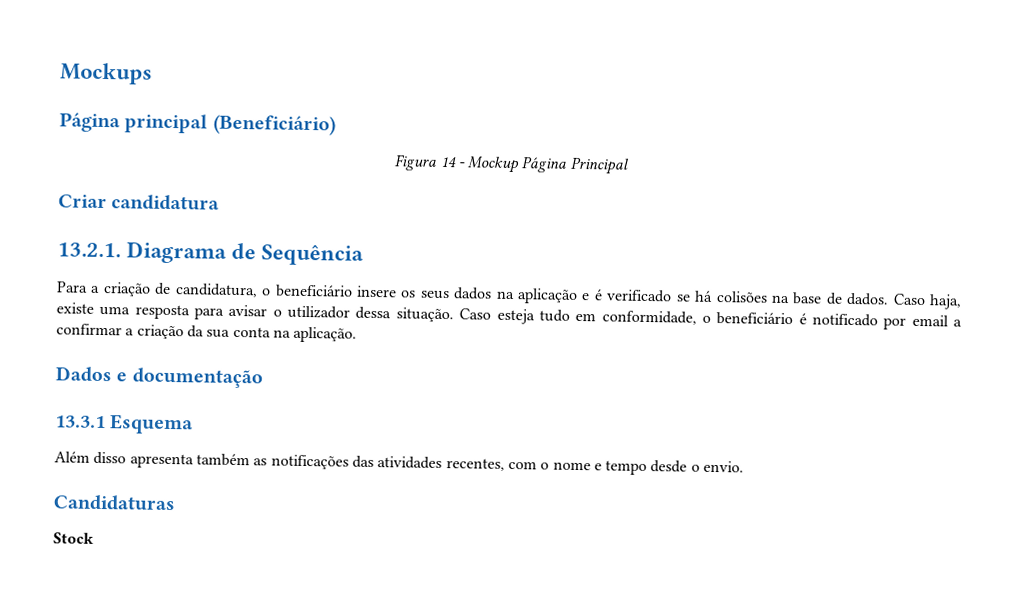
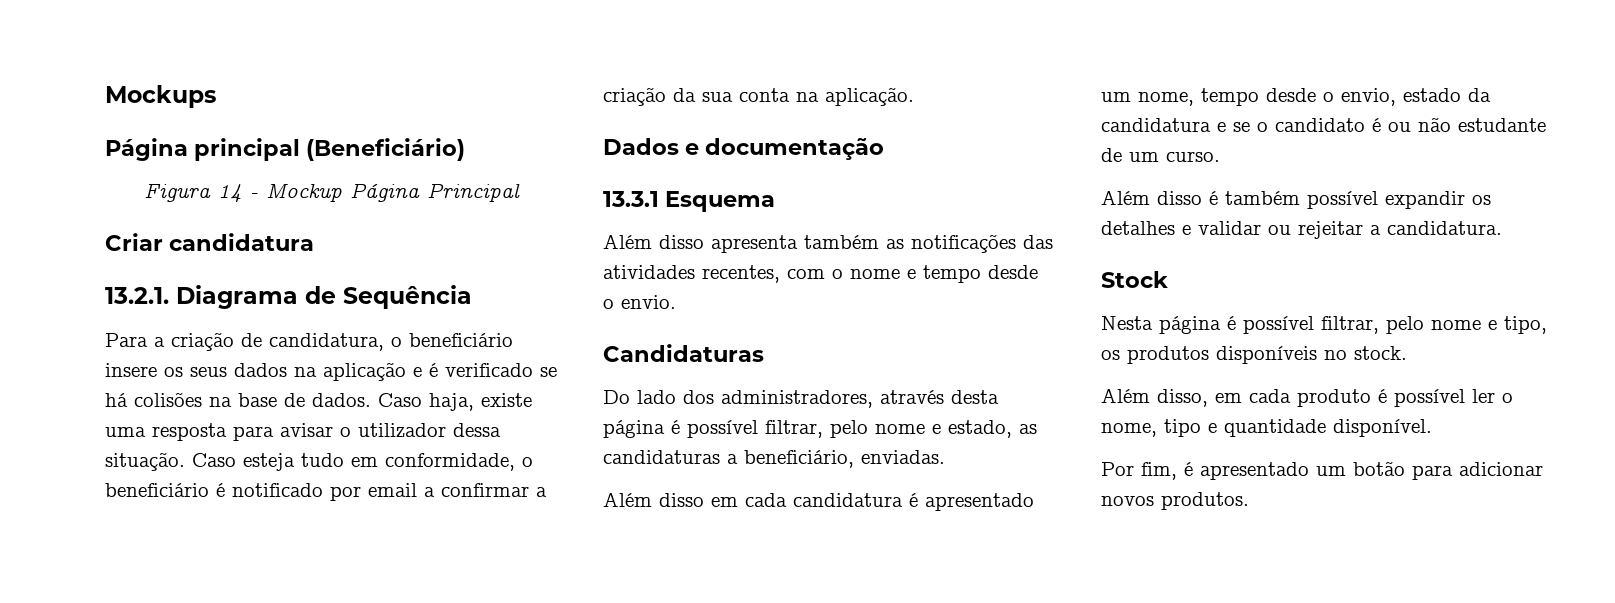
[53,532,94,544] Stock -> [603,390,999,408] [603,420,1037,438] [603,450,945,468] [603,492,1034,511] [1101,88,1491,106] [1101,117,1546,132] [1101,148,1220,162] [1101,190,1491,209] [1101,221,1502,239] [1101,271,1168,288] [1101,316,1547,334] [1101,346,1407,364] [1101,388,1513,407] [1101,419,1432,437] [1101,461,1543,480] [1101,492,1249,510] Do lado dos administradores, através desta página é possível filtrar, pelo nome e estado, as candidaturas a beneficiário, enviadas. // Além disso em cada candidatura é apresentado um nome, tempo desde o envio, estado da candidatura e se o candidato é ou não estudante de um curso. // Além disso é também possível expandir os detalhes e validar ou rejeitar a candidatura. // Stock // Nesta página é possível filtrar, pelo nome e tipo, os produtos disponíveis no stock. // Além disso, em cada produto é possível ler o nome, tipo e quantidade disponível. // Por fim, é apresentado um botão para adicionar novos produtos.

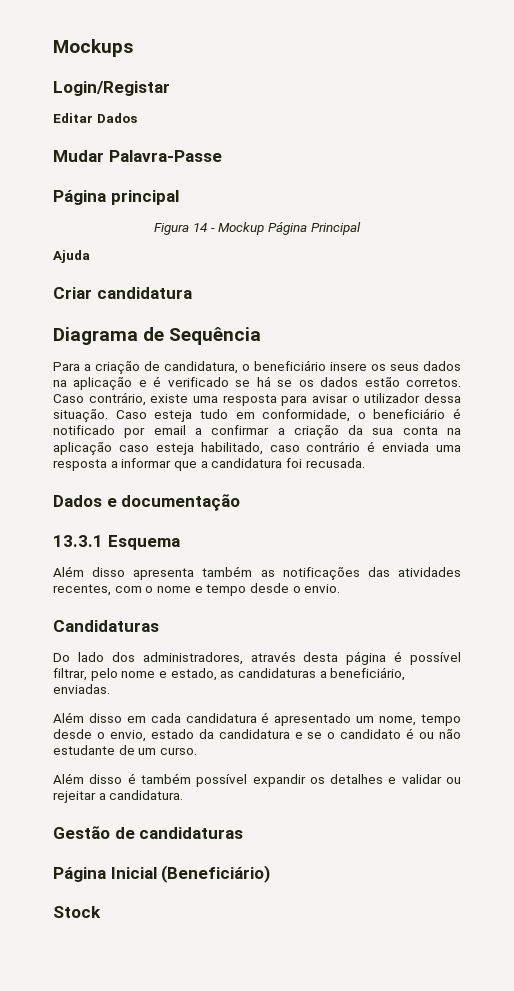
(216, 96) none -> [53,81,170,96] [53,113,137,123] [53,150,222,162] // Login/Registar // Editar Dados // Mudar Palavra-Passe
[306,138,466,161] (Beneficiário) -> (179, 197) none
(520, 192) none -> [53,250,90,263] // Ajuda
[105,287,169,304] 13.2.1. -> (192, 293) none
[134,392,474,411] colisões na base de dados. Caso haja, -> [277,377,461,387] [53,392,146,406] se os dados estão corretos. Caso contrário,
[825,87,914,106] aplicação. -> [53,441,461,455] [53,458,365,471] aplicação caso esteja habilitado, caso contrário é enviada uma resposta a informar que a candidatura foi recusada.
[1101,271,1168,288] [1101,316,1547,334] [1101,346,1407,364] [1101,388,1513,407] [1101,419,1432,437] [1101,461,1543,480] [1101,492,1249,510] Stock // Nesta página é possível filtrar, pelo nome e tipo, os produtos disponíveis no stock. // Além disso, em cada produto é possível ler o nome, tipo e quantidade disponível. // Por fim, é apresentado um botão para adicionar novos produtos. -> [53,826,244,839] [53,865,271,883] [53,906,101,918] Gestão de candidaturas // Página Inicial (Beneficiário) // Stock

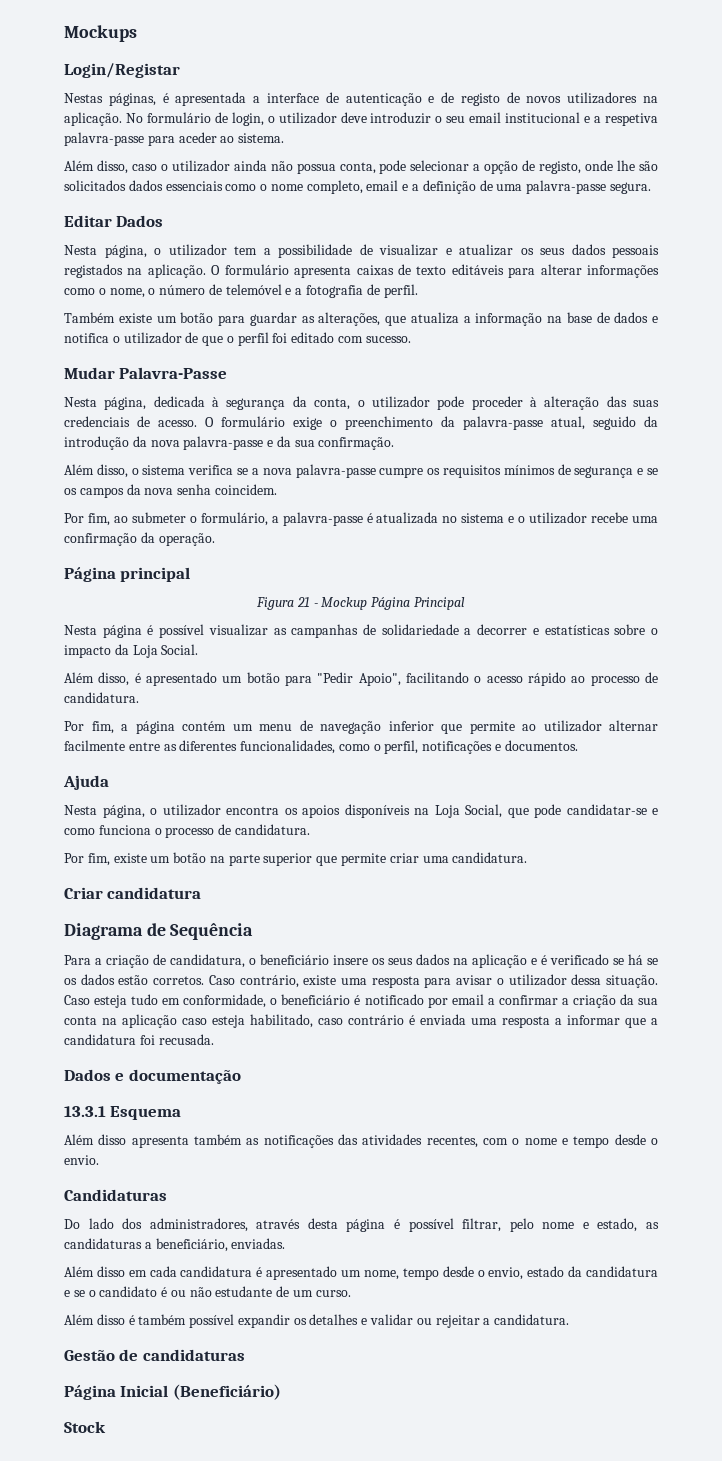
[53,113,137,123] [53,150,222,162] Editar Dados // Mudar Palavra-Passe -> [64,92,658,106] [64,112,658,126] [64,132,285,146] [64,160,659,174] [64,180,651,194] [64,215,164,227] [64,244,659,258] [64,264,659,278] [64,284,418,298] [64,312,658,326] [64,332,411,346] [64,367,228,379] [64,396,659,410] [64,416,658,430] [64,436,395,450] [64,464,658,478] [64,484,277,498] [64,512,658,526] [64,532,215,546] Nestas páginas, é apresentada a interface de autenticação e de registo de novos utilizadores na aplicação. No formulário de login, o utilizador deve introduzir o seu email institucional e a respetiva palavra-passe para aceder ao sistema. // Além disso, caso o utilizador ainda não possua conta, pode selecionar a opção de registo, onde lhe são solicitados dados essenciais como o nome completo, email e a definição de uma palavra-passe segura. // Editar Dados // Nesta página, o utilizador tem a possibilidade de visualizar e atualizar os seus dados pessoais registados na aplicação. O formulário apresenta caixas de texto editáveis para alterar informações como o nome, o número de telemóvel e a fotografia de perfil. // Também existe um botão para guardar as alterações, que atualiza a informação na base de dados e notifica o utilizador de que o perfil foi editado com sucesso. // Mudar Palavra-Passe // Nesta página, dedicada à segurança da conta, o utilizador pode proceder à alteração das suas credenciais de acesso. O formulário exige o preenchimento da palavra-passe atual, seguido da introdução da nova palavra-passe e da sua confirmação. // Além disso, o sistema verifica se a nova palavra-passe cumpre os requisitos mínimos de segurança e se os campos da nova senha coincidem. // Por fim, ao submeter o formulário, a palavra-passe é atualizada no sistema e o utilizador recebe uma confirmação da operação.
[193,223,208,232] 14 -> [296,597,310,607] 21
[53,250,90,263] Ajuda -> [64,624,658,638] [64,644,199,658] [64,672,658,686] [64,692,139,703] [64,720,658,734] [64,740,578,754] [63,775,109,790] [64,804,658,818] [64,824,310,838] [64,852,528,866] Nesta página é possível visualizar as campanhas de solidariedade a decorrer e estatísticas sobre o impacto da Loja Social. // Além disso, é apresentado um botão para "Pedir Apoio", facilitando o acesso rápido ao processo de candidatura. // Por fim, a página contém um menu de navegação inferior que permite ao utilizador alternar facilmente entre as diferentes funcionalidades, como o perfil, notificações e documentos. // Ajuda // Nesta página, o utilizador encontra os apoios disponíveis na Loja Social, que pode candidatar-se e como funciona o processo de candidatura. // Por fim, existe um botão na parte superior que permite criar uma candidatura.

